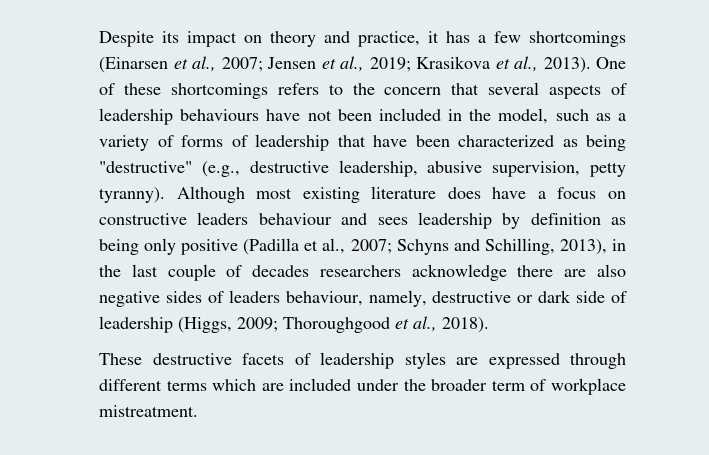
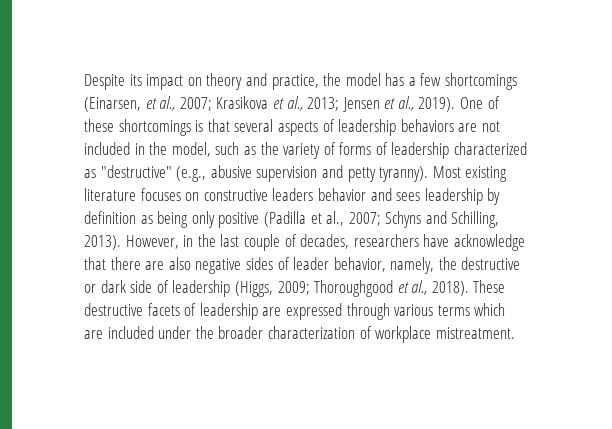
[428,31,439,43] it -> [323,73,381,86] the model
[99,56,626,73] [99,83,442,99] (Einarsen et al., 2007; Jensen et al., 2019; Krasikova et al., 2013). One of these shortcomings refers to the concern -> [84,96,500,112] [84,119,204,136] (Einarsen, et al., 2007; Krasikova et al., 2013; Jensen et al., 2019). One of these shortcomings is
[180,109,372,121] behaviours have not been -> [400,119,500,132] behaviors are not
[618,113,626,121] a -> [260,142,279,155] the
[337,135,450,147] that have been -> (450, 150) none
[586,135,626,151] being -> (96, 173) none
[249,160,626,177] [99,186,597,203] destructive leadership, abusive supervision, petty tyranny). Although most existing literature does have a focus -> [210,165,508,182] [84,188,181,201] abusive supervision and petty tyranny). Most existing literature focuses
[258,213,332,225] behaviour -> [317,188,366,201] behavior
[559,239,607,255] 2013), -> [84,235,179,250] 2013). However,
[252,264,507,281] decades researchers acknowledge -> [300,234,525,251] [84,257,106,270] decades, researchers have acknowledge that
[228,290,427,307] leaders behaviour, namely, -> [293,257,457,274] leader behavior, namely, the
(489, 325) // -> (469, 288) none
[404,352,446,369] styles -> (258, 311) none
[99,379,162,391] different -> [394,304,434,316] various
[491,380,525,391] term -> [267,326,355,339] characterization

